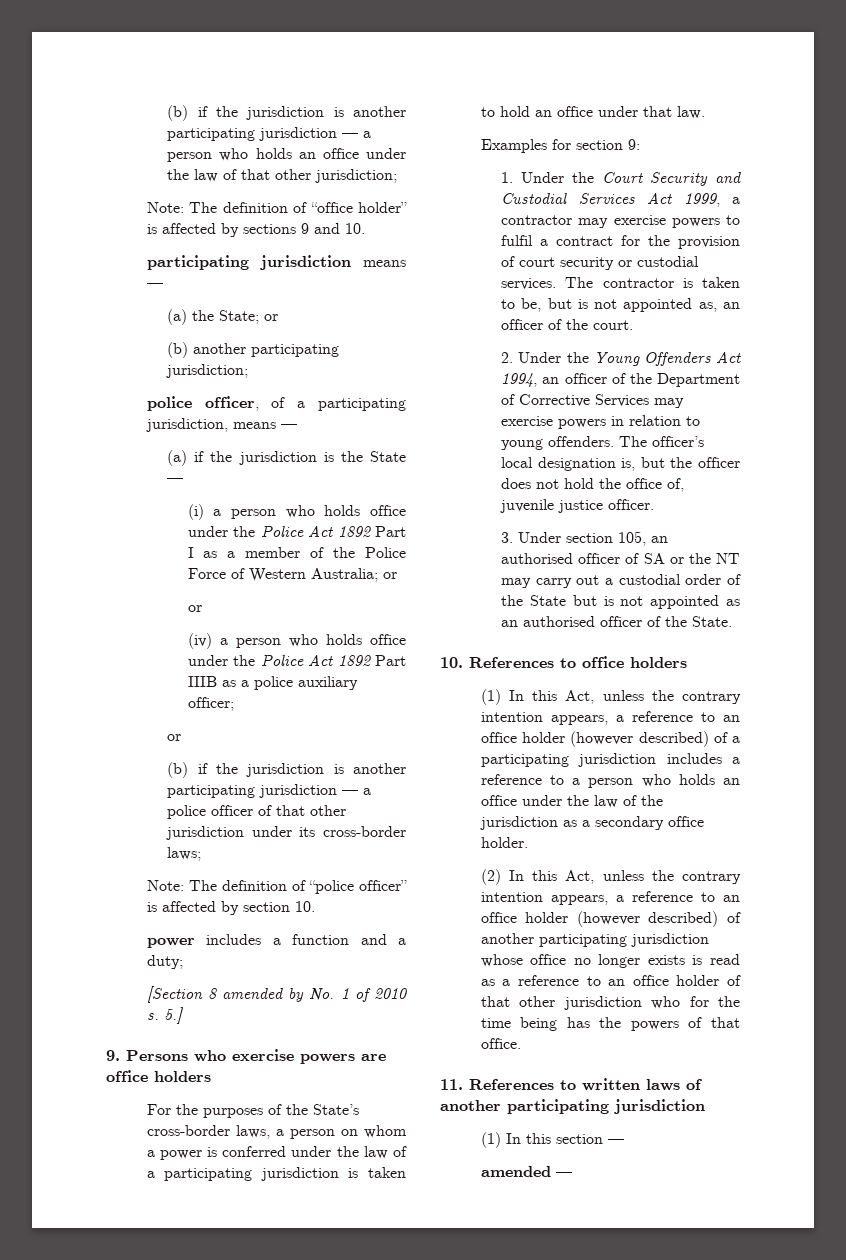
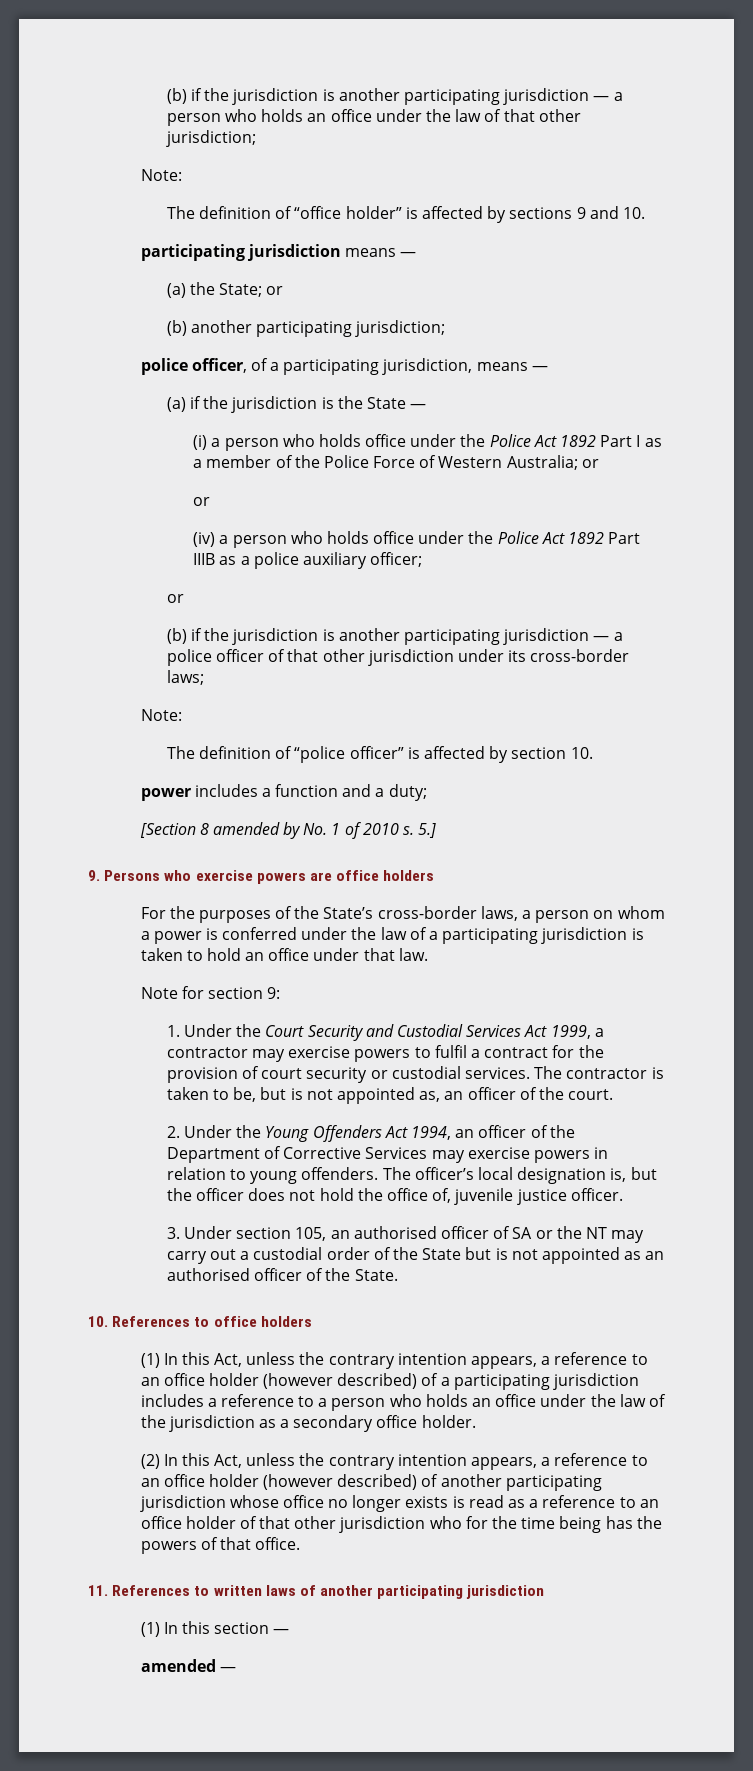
(184, 207) none -> (182, 175) //
(184, 885) none -> (182, 715) //
[480,139,547,153] Examples -> [140,987,178,999] Note

